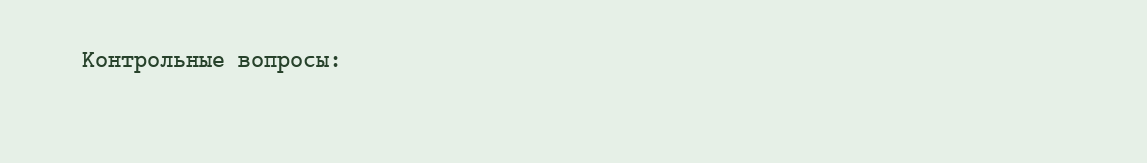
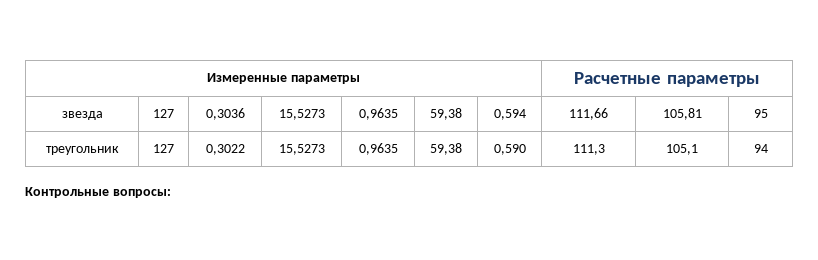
(82, 62) none -> [207,73,360,84] [574,72,760,87] [61,111,103,120] [153,109,174,118] [205,108,245,120] [278,109,325,120] [358,108,398,120] [430,108,462,120] [493,109,526,120] [569,108,608,120] [662,108,702,120] [753,109,768,118] [45,146,119,155] [153,144,174,153] [205,144,245,155] [278,144,325,155] [358,143,398,155] [430,143,462,155] [493,144,526,155] [572,144,605,155] [666,144,698,155] [753,144,768,153] Измеренные параметры | Расчетные параметры // звезда | 127 | 0,3036 | 15,5273 | 0,9635 | 59,38 | 0,594 | 111,66 | 105,81 | 95 // треугольник | 127 | 0,3022 | 15,5273 | 0,9635 | 59,38 | 0,590 | 111,3 | 105,1 | 94 //

